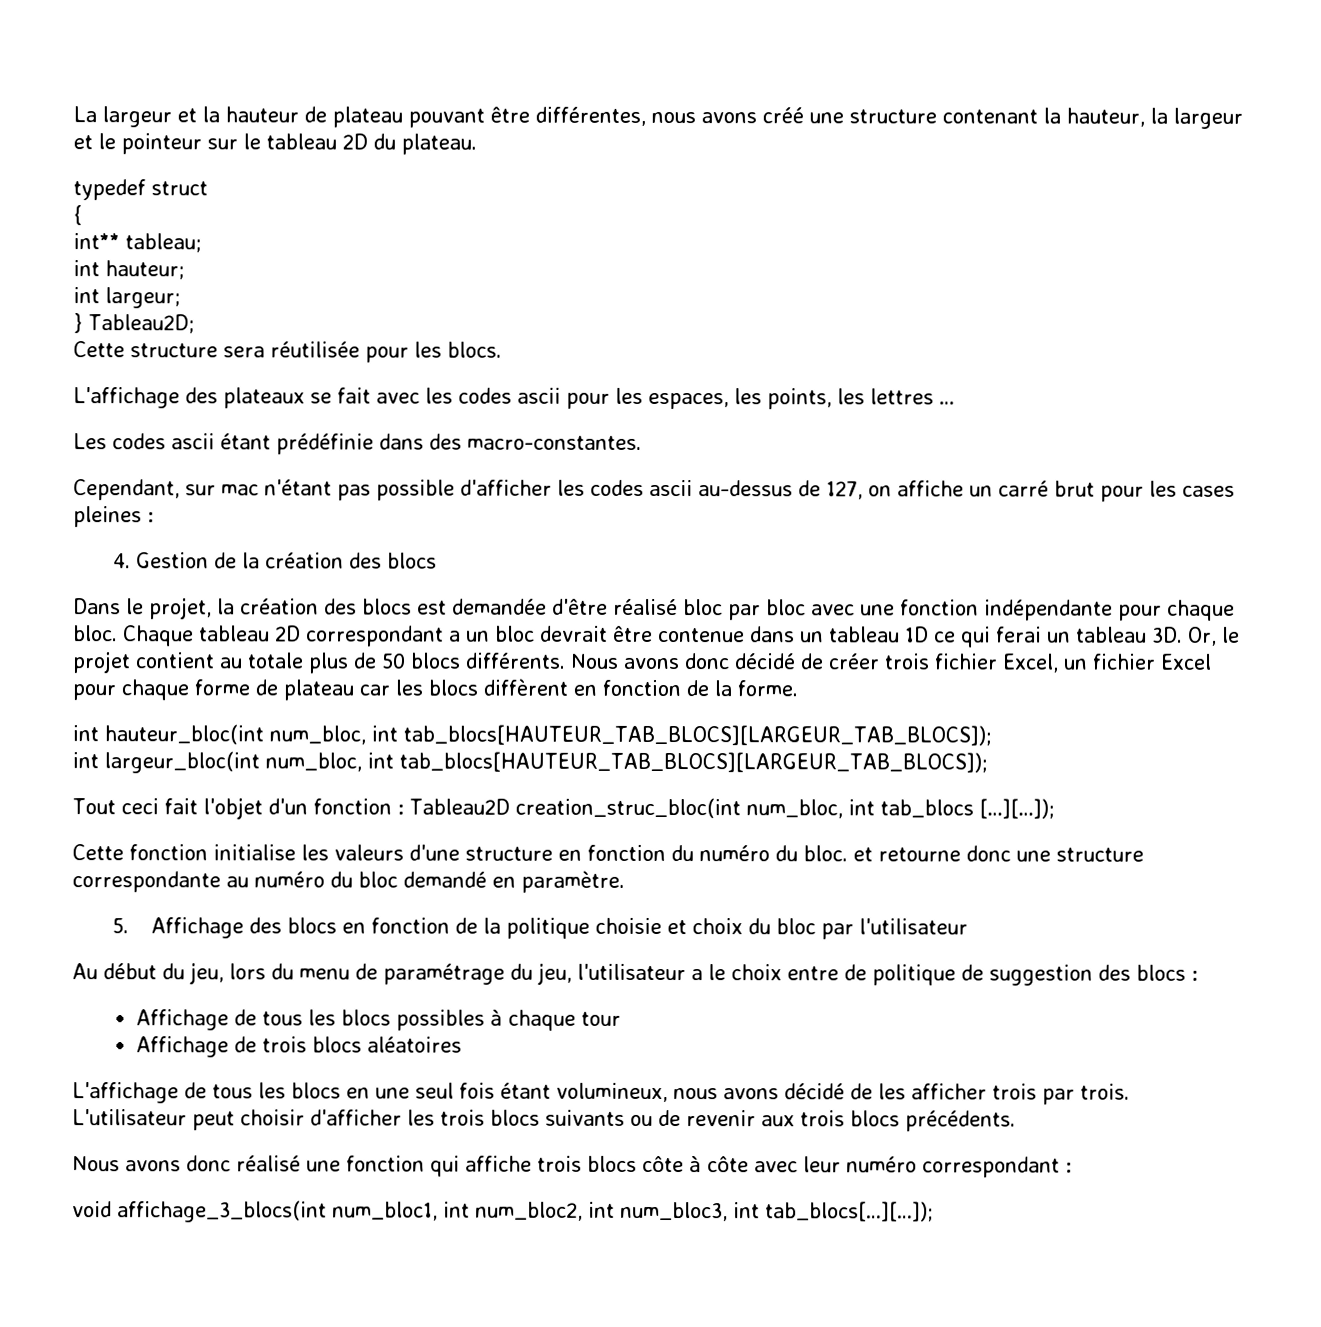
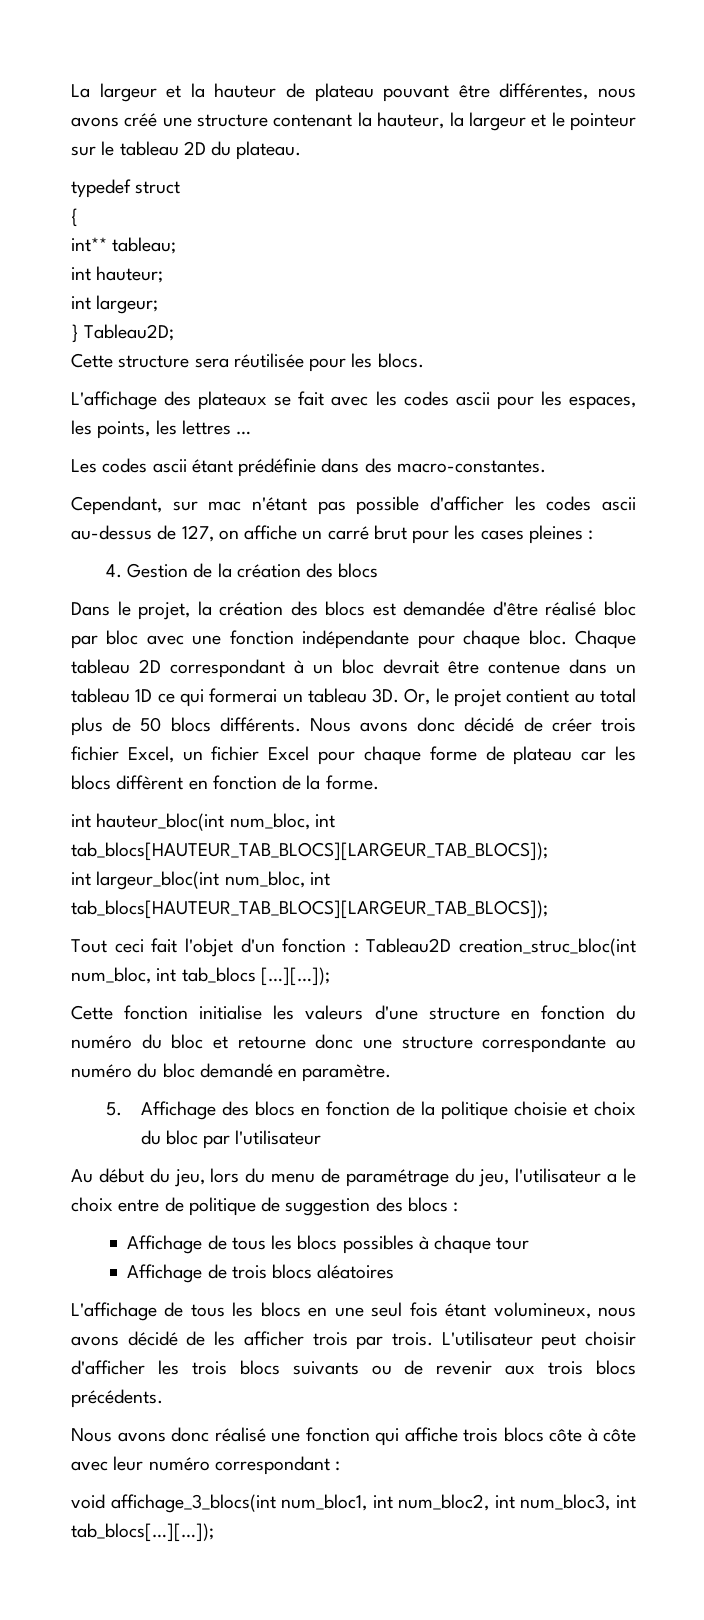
[449,630,461,642] a -> [294,660,304,674] à
[996,626,1042,643] ferai -> [209,688,278,703] formerai
[247,652,304,669] totale -> [600,688,636,703] total
[803,845,848,862] bloc. -> [171,1034,204,1049] bloc

